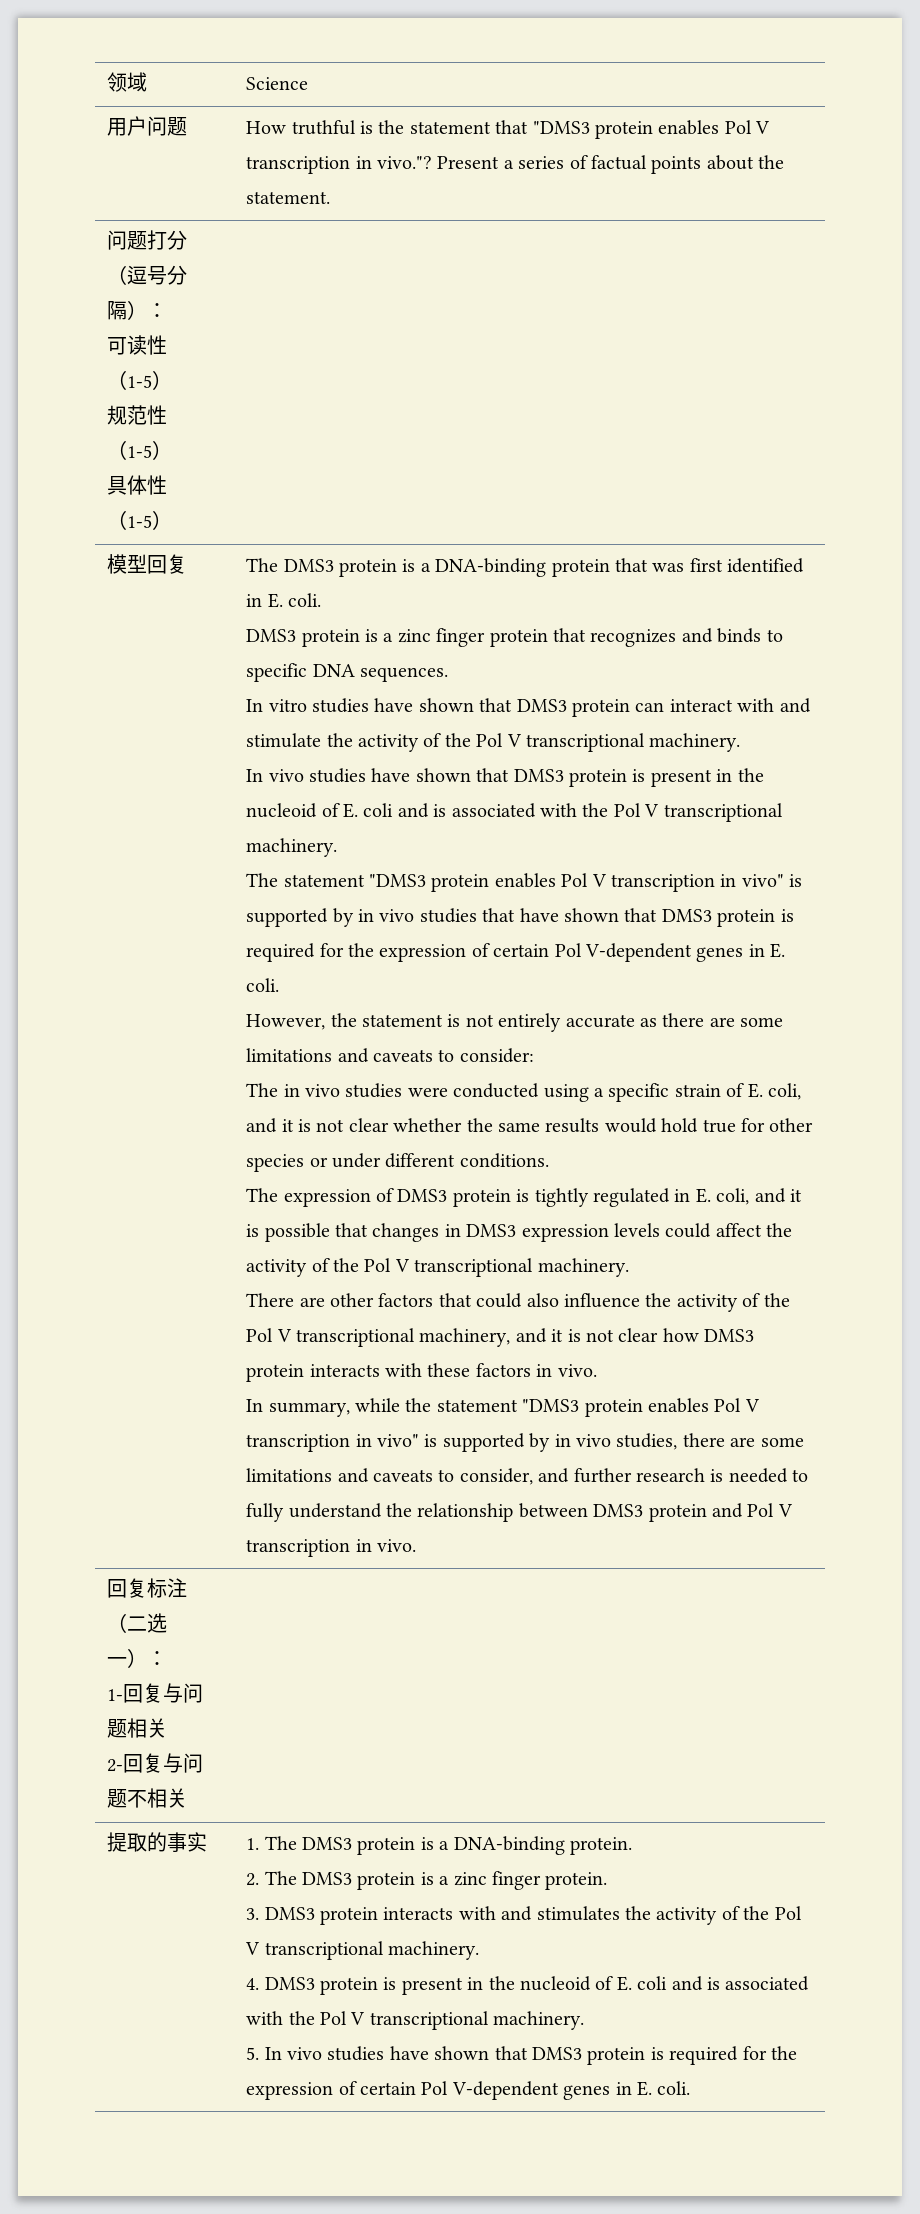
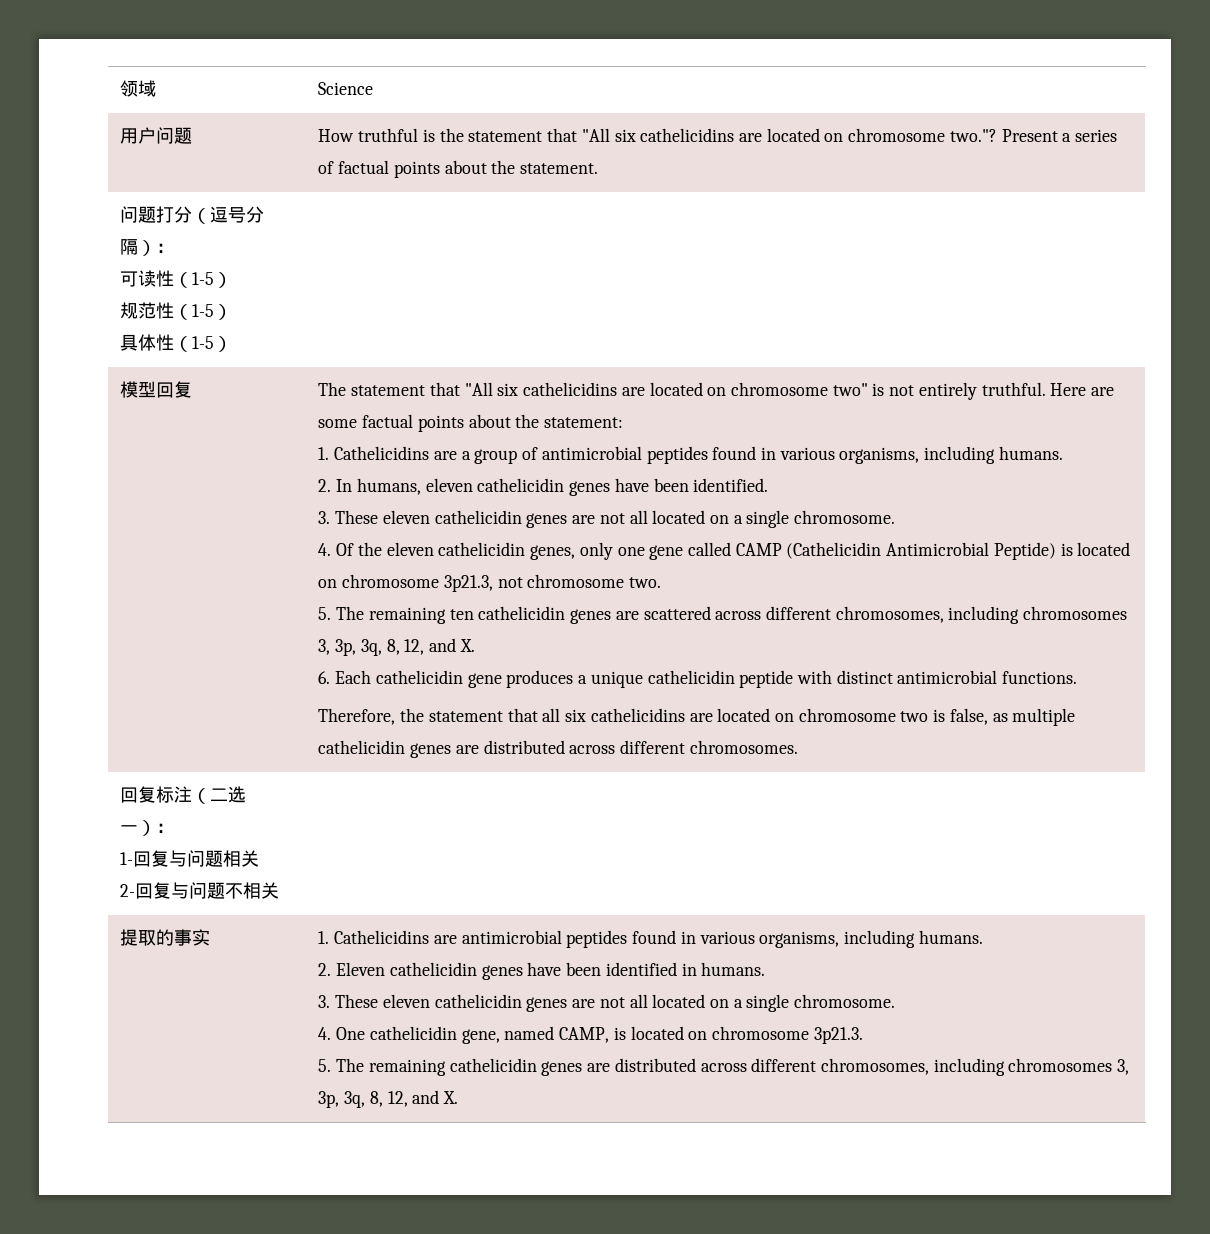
[532,120,771,139] [246,156,432,174] "DMS3 protein enables Pol V transcription in vivo."? -> [581,128,997,142] "All six cathelicidins are located on chromosome two."?
[283,558,805,577] [246,593,321,608] [246,628,783,647] [246,663,448,682] [246,698,811,717] [246,733,741,752] [246,768,764,787] [246,803,783,822] [246,838,338,857] [246,873,803,892] [246,908,794,927] [246,943,786,962] [246,978,280,992] [246,1013,784,1032] [246,1048,534,1063] [246,1083,801,1102] [246,1118,814,1133] [246,1153,549,1172] [246,1188,802,1207] [246,1223,793,1242] [246,1258,629,1277] [246,1293,790,1312] [246,1328,755,1347] [246,1363,597,1382] [246,1398,760,1417] [246,1433,804,1452] [246,1468,809,1485] [246,1503,793,1522] [246,1539,416,1557] DMS3 protein is a DNA-binding protein that was first identified in E. coli. // DMS3 protein is a zinc finger protein that recognizes and binds to specific DNA sequences. // In vitro studies have shown that DMS3 protein can interact with and stimulate the activity of the Pol V transcriptional machinery. // In vivo studies have shown that DMS3 protein is present in the nucleoid of E. coli and is associated with the Pol V transcriptional machinery. // The statement "DMS3 protein enables Pol V transcription in vivo" is supported by in vivo studies that have shown that DMS3 protein is required for the expression of certain Pol V-dependent genes in E. coli. // However, the statement is not entirely accurate as there are some limitations and caveats to consider: // The in vivo studies were conducted using a specific strain of E. coli, and it is not clear whether the same results would hold true for other species or under different conditions. // The expression of DMS3 protein is tightly regulated in E. coli, and it is possible that changes in DMS3 expression levels could affect the activity of the Pol V transcriptional machinery. // There are other factors that could also influence the activity of the Pol V transcriptional machinery, and it is not clear how DMS3 protein interacts with these factors in vivo. // In summary, while the statement "DMS3 protein enables Pol V transcription in vivo" is supported by in vivo studies, there are some limitations and caveats to consider, and further research is needed to fully understand the relationship between DMS3 protein and Pol V transcription in vivo. -> [351,382,1115,400] [318,414,624,432] [318,446,1063,464] [318,478,769,496] [318,510,896,528] [318,542,1131,560] [318,574,662,592] [318,606,1128,624] [318,638,475,656] [318,670,1078,688] [318,708,1076,726] [318,740,798,758] statement that "All six cathelicidins are located on chromosome two" is not entirely truthful. Here are some factual points about the statement: // 1. Cathelicidins are a group of antimicrobial peptides found in various organisms, including humans. // 2. In humans, eleven cathelicidin genes have been identified. // 3. These eleven cathelicidin genes are not all located on a single chromosome. // 4. Of the eleven cathelicidin genes, only one gene called CAMP (Cathelicidin Antimicrobial Peptide) is located on chromosome 3p21.3, not chromosome two. // 5. The remaining ten cathelicidin genes are scattered across different chromosomes, including chromosomes 3, 3p, 3q, 8, 12, and X. // 6. Each cathelicidin gene produces a unique cathelicidin peptide with distinct antimicrobial functions. // Therefore, the statement that all six cathelicidins are located on chromosome two is false, as multiple cathelicidin genes are distributed across different chromosomes.
[264,1836,632,1855] [246,1871,608,1890] [246,1906,802,1925] [245,1941,479,1960] [246,1976,810,1995] [246,2011,585,2030] [246,2046,797,2065] [246,2081,691,2100] The DMS3 protein is a DNA-binding protein. // 2. The DMS3 protein is a zinc finger protein. // 3. DMS3 protein interacts with and stimulates the activity of the Pol V transcriptional machinery. // 4. DMS3 protein is present in the nucleoid of E. coli and is associated with the Pol V transcriptional machinery. // 5. In vivo studies have shown that DMS3 protein is required for the expression of certain Pol V-dependent genes in E. coli. -> [334,930,983,948] [318,962,766,980] [318,994,896,1012] [318,1026,863,1044] [318,1058,1130,1076] [318,1090,459,1108] Cathelicidins are antimicrobial peptides found in various organisms, including humans. // 2. Eleven cathelicidin genes have been identified in humans. // 3. These eleven cathelicidin genes are not all located on a single chromosome. // 4. One cathelicidin gene, named CAMP, is located on chromosome 3p21.3. // 5. The remaining cathelicidin genes are distributed across different chromosomes, including chromosomes 3, 3p, 3q, 8, 12, and X.

